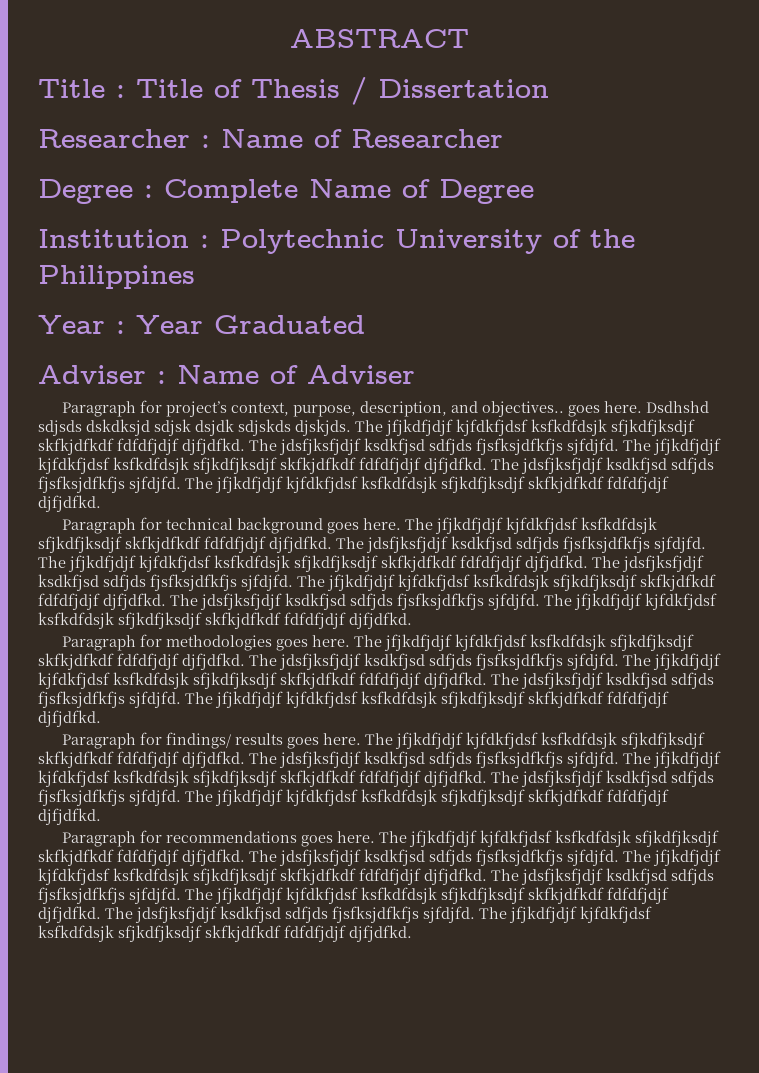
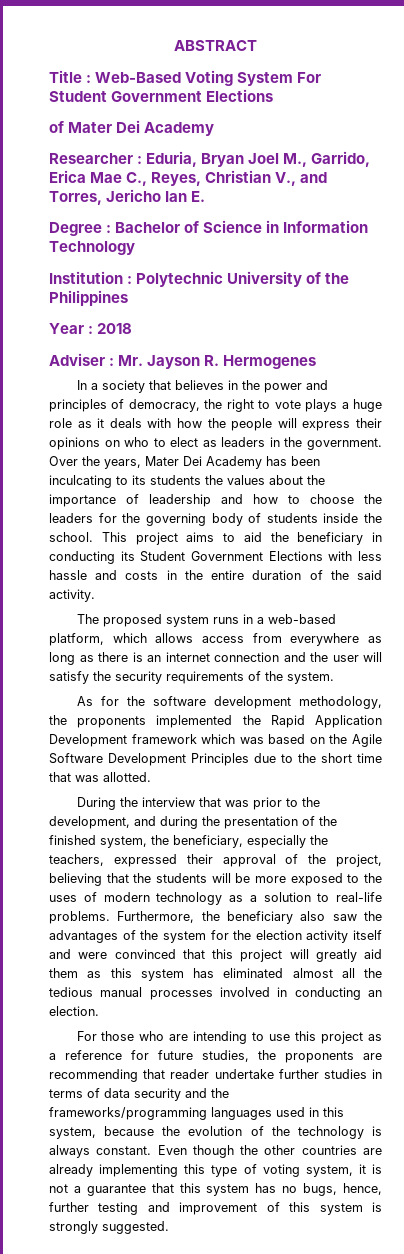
[136,77,549,105] [38,129,503,148] [38,179,534,204] Title of Thesis / Dissertation // Researcher : Name of Researcher // Degree : Complete Name of Degree -> [95,70,322,86] [49,89,274,102] [49,120,215,136] [49,151,371,167] [49,170,328,186] [49,189,206,205] [49,220,369,236] [49,241,135,255] Web-Based Voting System For Student Government Elections // of Mater Dei Academy // Researcher : Eduria, Bryan Joel M., Garrido, Erica Mae C., Reyes, Christian V., and Torres, Jericho Ian E. // Degree : Bachelor of Science in Information Technology
[136,315,365,334] Year Graduated -> [97,323,133,334] 2018
[177,365,415,384] [61,400,709,417] [38,419,695,436] [38,438,721,455] [38,457,714,474] [38,476,669,493] [38,495,101,512] [61,517,657,534] [38,536,706,553] [38,555,704,572] [38,574,716,591] [38,593,717,610] [38,612,412,629] [61,634,694,651] [38,653,721,670] [38,672,714,689] [38,691,669,708] [38,710,101,727] [61,732,705,749] [38,751,721,768] [38,770,714,787] [38,789,669,806] [38,808,101,825] [61,830,719,847] [38,849,721,866] [38,868,714,885] [38,887,669,904] [38,906,652,923] [38,925,412,942] Name of Adviser // Paragraph for project’s context, purpose, description, and objectives.. goes here. Dsdhshd sdjsds dskdksjd sdjsk dsjdk sdjskds djskjds. The jfjkdfjdjf kjfdkfjdsf ksfkdfdsjk sfjkdfjksdjf skfkjdfkdf fdfdfjdjf djfjdfkd. The jdsfjksfjdjf ksdkfjsd sdfjds fjsfksjdfkfjs sjfdjfd. The jfjkdfjdjf kjfdkfjdsf ksfkdfdsjk sfjkdfjksdjf skfkjdfkdf fdfdfjdjf djfjdfkd. The jdsfjksfjdjf ksdkfjsd sdfjds fjsfksjdfkfjs sjfdjfd. The jfjkdfjdjf kjfdkfjdsf ksfkdfdsjk sfjkdfjksdjf skfkjdfkdf fdfdfjdjf djfjdfkd. // Paragraph for technical background goes here. The jfjkdfjdjf kjfdkfjdsf ksfkdfdsjk sfjkdfjksdjf skfkjdfkdf fdfdfjdjf djfjdfkd. The jdsfjksfjdjf ksdkfjsd sdfjds fjsfksjdfkfjs sjfdjfd. The jfjkdfjdjf kjfdkfjdsf ksfkdfdsjk sfjkdfjksdjf skfkjdfkdf fdfdfjdjf djfjdfkd. The jdsfjksfjdjf ksdkfjsd sdfjds fjsfksjdfkfjs sjfdjfd. The jfjkdfjdjf kjfdkfjdsf ksfkdfdsjk sfjkdfjksdjf skfkjdfkdf fdfdfjdjf djfjdfkd. The jdsfjksfjdjf ksdkfjsd sdfjds fjsfksjdfkfjs sjfdjfd. The jfjkdfjdjf kjfdkfjdsf ksfkdfdsjk sfjkdfjksdjf skfkjdfkdf fdfdfjdjf djfjdfkd. // Paragraph for methodologies goes here. The jfjkdfjdjf kjfdkfjdsf ksfkdfdsjk sfjkdfjksdjf skfkjdfkdf fdfdfjdjf djfjdfkd. The jdsfjksfjdjf ksdkfjsd sdfjds fjsfksjdfkfjs sjfdjfd. The jfjkdfjdjf kjfdkfjdsf ksfkdfdsjk sfjkdfjksdjf skfkjdfkdf fdfdfjdjf djfjdfkd. The jdsfjksfjdjf ksdkfjsd sdfjds fjsfksjdfkfjs sjfdjfd. The jfjkdfjdjf kjfdkfjdsf ksfkdfdsjk sfjkdfjksdjf skfkjdfkdf fdfdfjdjf djfjdfkd. // Paragraph for findings/ results goes here. The jfjkdfjdjf kjfdkfjdsf ksfkdfdsjk sfjkdfjksdjf skfkjdfkdf fdfdfjdjf djfjdfkd. The jdsfjksfjdjf ksdkfjsd sdfjds fjsfksjdfkfjs sjfdjfd. The jfjkdfjdjf kjfdkfjdsf ksfkdfdsjk sfjkdfjksdjf skfkjdfkdf fdfdfjdjf djfjdfkd. The jdsfjksfjdjf ksdkfjsd sdfjds fjsfksjdfkfjs sjfdjfd. The jfjkdfjdjf kjfdkfjdsf ksfkdfdsjk sfjkdfjksdjf skfkjdfkdf fdfdfjdjf djfjdfkd. // Paragraph for recommendations goes here. The jfjkdfjdjf kjfdkfjdsf ksfkdfdsjk sfjkdfjksdjf skfkjdfkdf fdfdfjdjf djfjdfkd. The jdsfjksfjdjf ksdkfjsd sdfjds fjsfksjdfkfjs sjfdjfd. The jfjkdfjdjf kjfdkfjdsf ksfkdfdsjk sfjkdfjksdjf skfkjdfkdf fdfdfjdjf djfjdfkd. The jdsfjksfjdjf ksdkfjsd sdfjds fjsfksjdfkfjs sjfdjfd. The jfjkdfjdjf kjfdkfjdsf ksfkdfdsjk sfjkdfjksdjf skfkjdfkdf fdfdfjdjf djfjdfkd. The jdsfjksfjdjf ksdkfjsd sdfjds fjsfksjdfkfjs sjfdjfd. The jfjkdfjdjf kjfdkfjdsf ksfkdfdsjk sfjkdfjksdjf skfkjdfkdf fdfdfjdjf djfjdfkd. -> [118,355,317,369] [76,380,328,393] [49,399,383,412] [49,418,382,431] [49,437,382,450] [49,456,320,469] [49,475,325,488] [49,494,382,507] [49,513,382,526] [49,532,382,545] [49,551,382,564] [49,570,383,580] [49,589,95,602] [76,614,336,627] [49,633,382,646] [49,652,382,665] [49,671,334,684] [76,696,382,709] [49,715,382,728] [49,734,382,747] [49,753,382,766] [49,772,151,782] [76,797,320,810] [49,816,337,829] [49,835,328,848] [49,854,382,867] [49,873,382,886] [49,892,382,905] [49,911,382,924] [49,930,382,943] [49,949,382,962] [49,968,382,981] [49,987,383,1000] [49,1006,99,1016] [76,1031,382,1044] [49,1050,382,1063] [49,1069,382,1082] [49,1088,229,1101] [49,1107,344,1120] [49,1126,382,1139] [49,1145,382,1158] [49,1164,382,1177] [49,1183,382,1196] [49,1202,382,1215] [49,1221,169,1234] Mr. Jayson R. Hermogenes // In a society that believes in the power and principles of democracy, the right to vote plays a huge role as it deals with how the people will express their opinions on who to elect as leaders in the government. Over the years, Mater Dei Academy has been inculcating to its students the values about the importance of leadership and how to choose the leaders for the governing body of students inside the school. This project aims to aid the beneficiary in conducting its Student Government Elections with less hassle and costs in the entire duration of the said activity. // The proposed system runs in a web-based platform, which allows access from everywhere as long as there is an internet connection and the user will satisfy the security requirements of the system. // As for the software development methodology, the proponents implemented the Rapid Application Development framework which was based on the Agile Software Development Principles due to the short time that was allotted. // During the interview that was prior to the development, and during the presentation of the finished system, the beneficiary, especially the teachers, expressed their approval of the project, believing that the students will be more exposed to the uses of modern technology as a solution to real-life problems. Furthermore, the beneficiary also saw the advantages of the system for the election activity itself and were convinced that this project will greatly aid them as this system has eliminated almost all the tedious manual processes involved in conducting an election. // For those who are intending to use this project as a reference for future studies, the proponents are recommending that reader undertake further studies in terms of data security and the frameworks/programming languages used in this system, because the evolution of the technology is always constant. Even though the other countries are already implementing this type of voting system, it is not a guarantee that this system has no bugs, hence, further testing and improvement of this system is strongly suggested.

